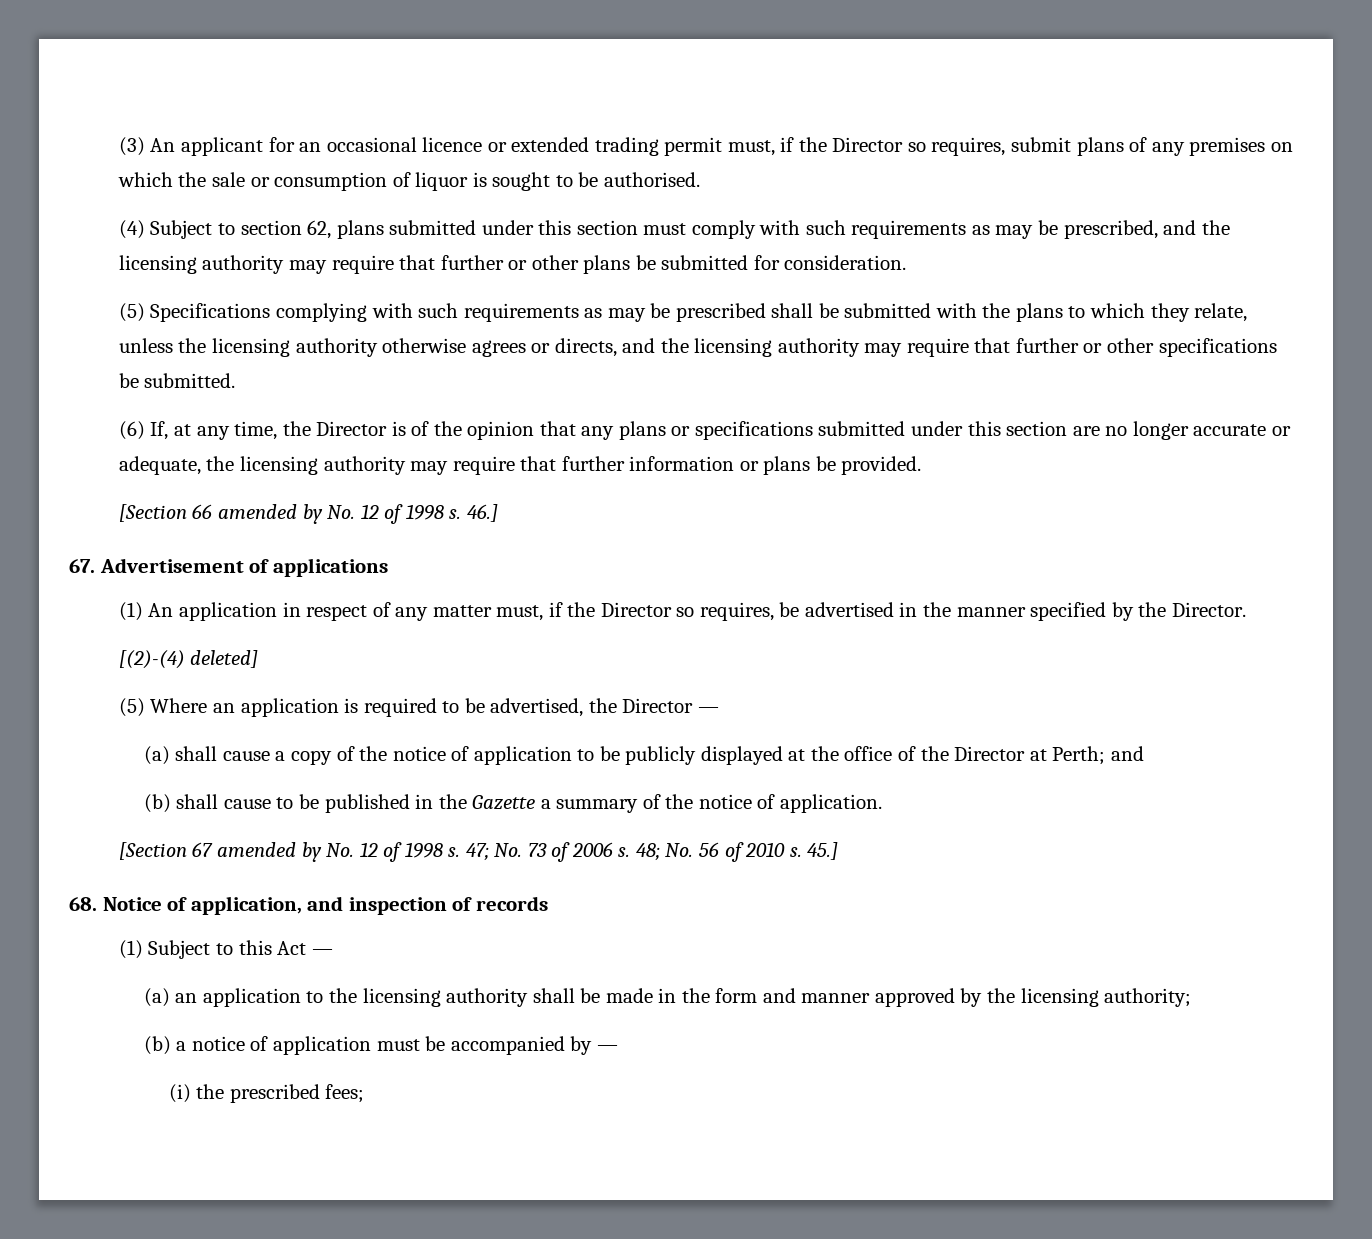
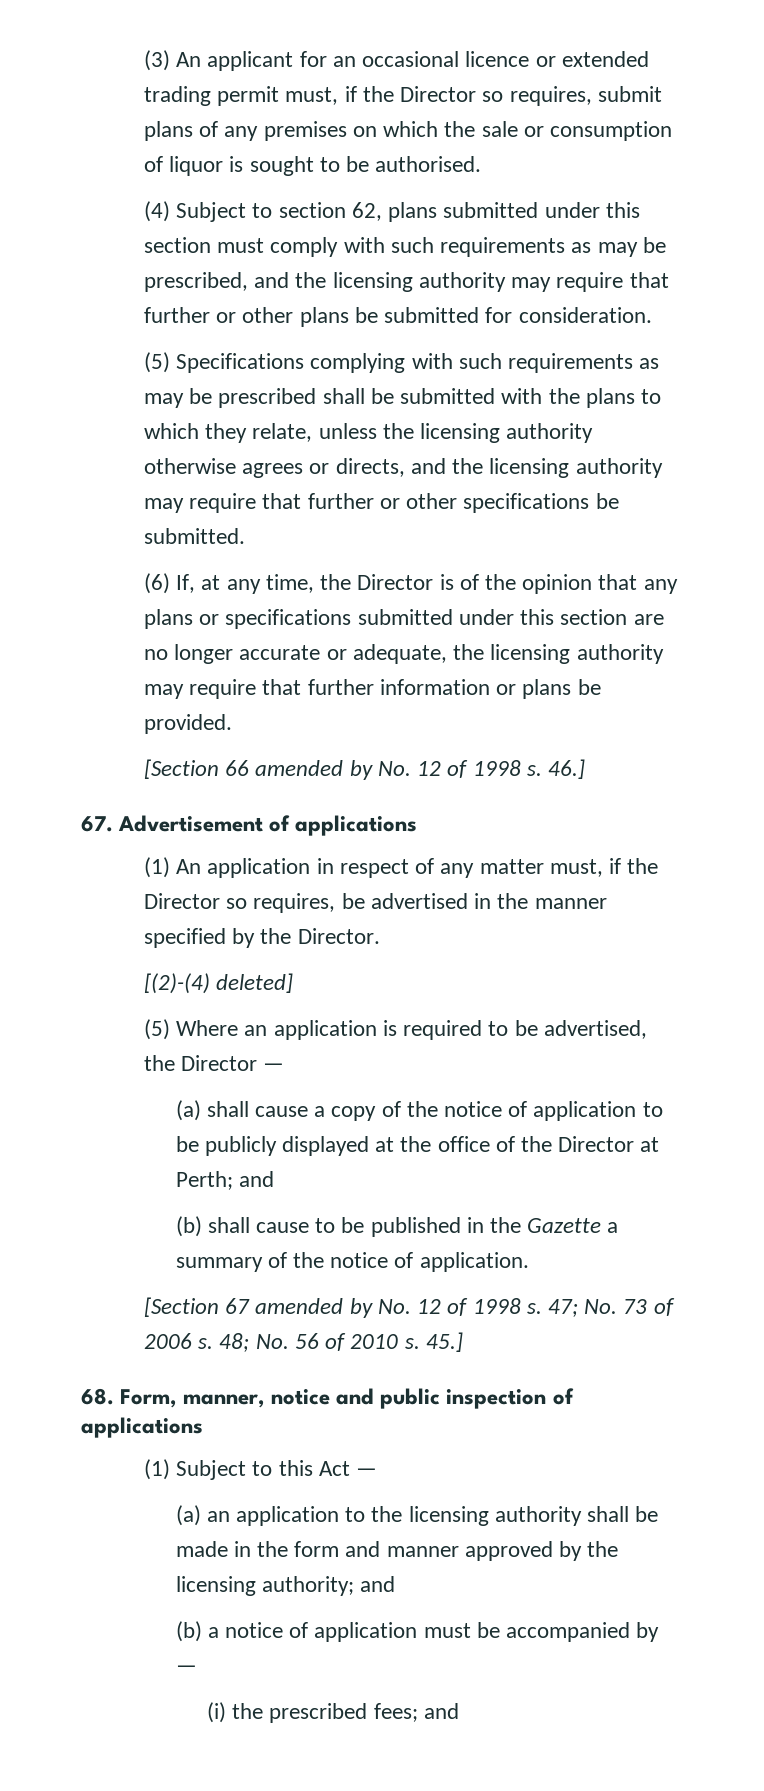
[102,896,344,915] Notice of application, and -> [120,1388,441,1409] Form, manner, notice and public
[475,896,548,911] records -> [81,1417,203,1438] applications
(1192, 997) none -> [359,1576,395,1592] and
(365, 1093) none -> [423,1703,459,1719] and

